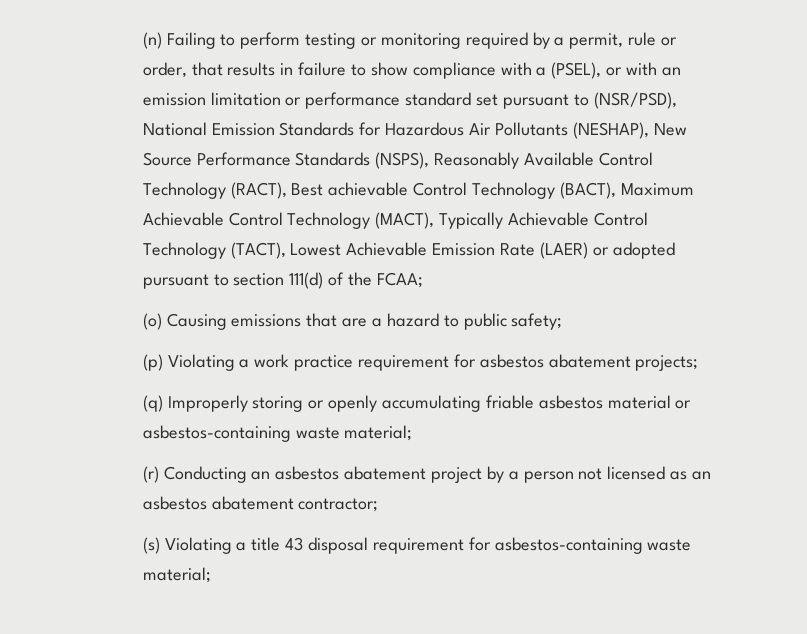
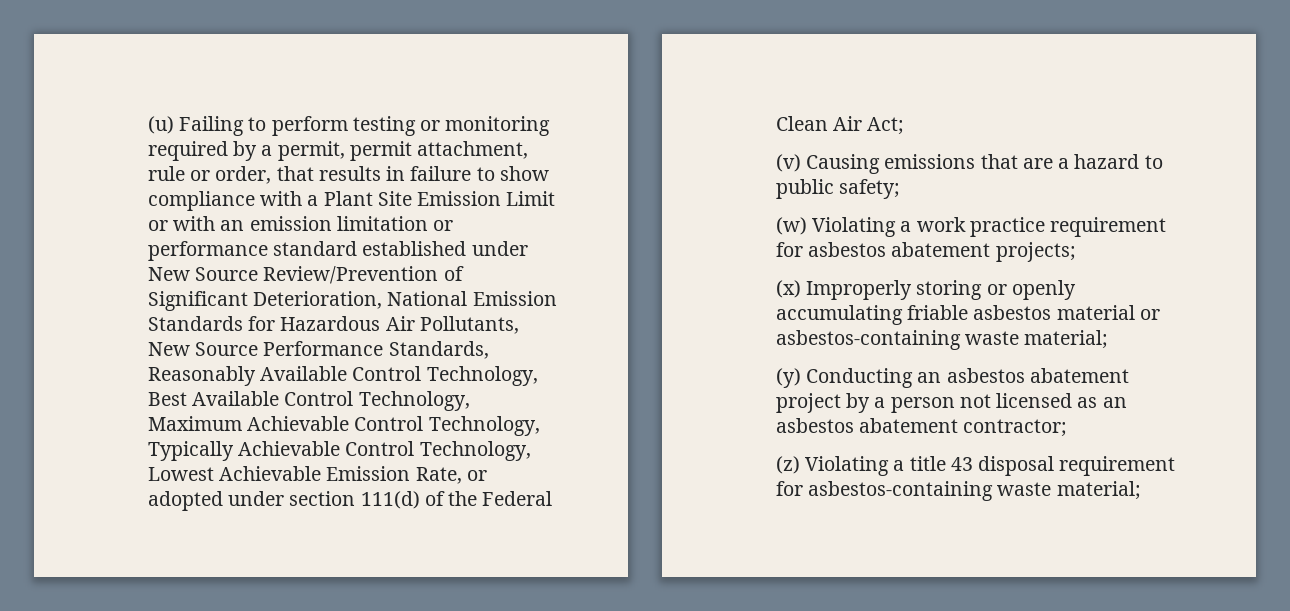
[142,32,162,49] (n) -> [147,116,174,134] (u)
(624, 41) none -> [349,141,529,161] permit attachment,
[551,62,602,79] (PSEL), -> [323,191,556,206] Plant Site Emission Limit
[476,92,677,109] set pursuant to (NSR/PSD), -> [362,241,528,256] [147,266,464,284] [147,291,382,311] established under New Source Review/Prevention of Significant Deterioration,
[494,122,649,139] Pollutants (NESHAP), -> [419,316,519,334] Pollutants,
[295,152,430,169] Standards (NSPS), -> [388,341,489,359] Standards,
[142,182,616,199] Technology (RACT), Best achievable Control Technology (BACT), -> [426,366,538,386] [147,391,470,411] Technology, Best Available Control Technology,
[287,212,435,229] Technology (MACT), -> [428,416,540,436] Technology,
[142,242,286,259] Technology (TACT), -> [419,441,531,461] Technology,
[500,242,675,259] [142,272,423,289] [142,313,162,330] Rate (LAER) or adopted pursuant to section 111(d) of the FCAA; // (o) -> [415,467,487,484] [147,491,553,511] [775,116,905,135] [775,154,801,172] Rate, or adopted under section 111(d) of the Federal Clean Air Act; // (v)
[142,354,163,371] (p) -> [775,217,807,235] (w)
[142,395,163,412] (q) -> [775,280,801,298] (x)
[142,466,159,483] (r) -> [775,368,801,388] (y)
[142,537,160,554] (s) -> [775,456,800,474] (z)

